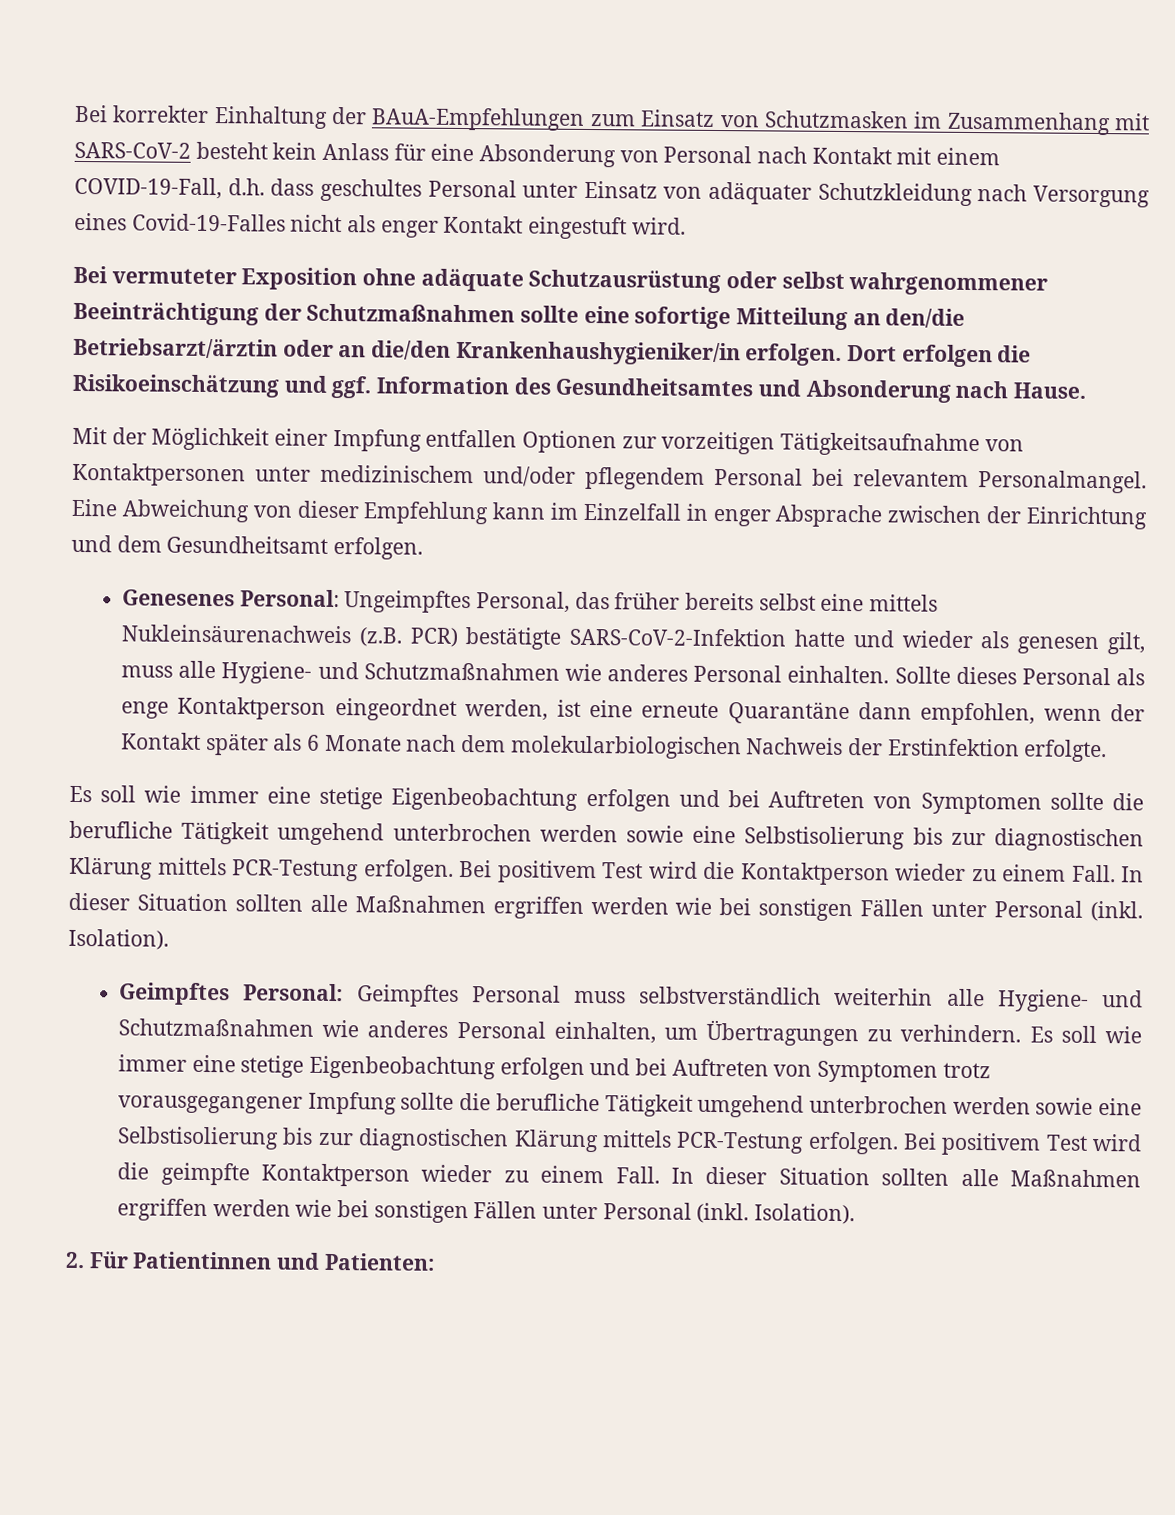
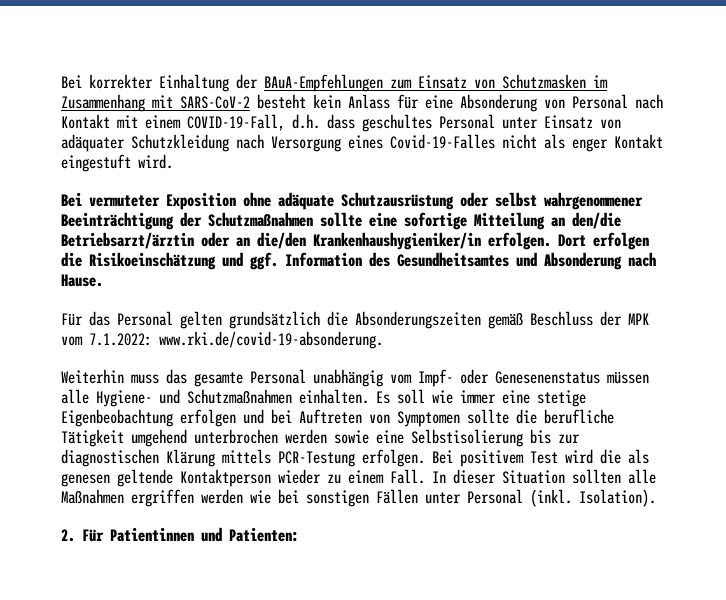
[72,426,1024,457] [72,462,1147,494] [71,498,1147,530] [71,534,424,560] [122,589,939,614] [121,624,1146,655] [121,660,1146,686] [121,696,1146,726] [121,732,1108,763] Mit der Möglichkeit einer Impfung entfallen Optionen zur vorzeitigen Tätigkeitsaufnahme von Kontaktpersonen unter medizinischem und/oder pflegendem Personal bei relevantem Personalmangel. Eine Abweichung von dieser Empfehlung kann im Einzelfall in enger Absprache zwischen der Einrichtung und dem Gesundheitsamt erfolgen. // Genesenes Personal: Ungeimpftes Personal, das früher bereits selbst eine mittels Nukleinsäurenachweis (z.B. PCR) bestätigte SARS-CoV-2-Infektion hatte und wieder als genesen gilt, muss alle Hygiene- und Schutzmaßnahmen wie anderes Personal einhalten. Sollte dieses Personal als enge Kontaktperson eingeordnet werden, ist eine erneute Quarantäne dann empfohlen, wenn der Kontakt später als 6 Monate nach dem molekularbiologischen Nachweis der Erstinfektion erfolgte. // -> [61,311,649,329] [61,331,383,349] [61,369,649,387] [61,389,369,407] Für das Personal gelten grundsätzlich die Absonderungszeiten gemäß Beschluss der MPK vom 7.1.2022: www.rki.de/covid-19-absonderung. // Weiterhin muss das gesamte Personal unabhängig vom Impf- oder Genesenenstatus müssen alle Hygiene- und Schutzmaßnahmen einhalten.
[740,862,1144,886] [68,892,1143,922] [68,928,169,950] [119,982,1143,1012] [118,1018,1142,1047] [118,1054,991,1083] [118,1091,1142,1118] [117,1126,1143,1156] [117,1162,250,1186] Kontaktperson wieder zu einem Fall. In dieser Situation sollten alle Maßnahmen ergriffen werden wie bei sonstigen Fällen unter Personal (inkl. Isolation). // Geimpftes Personal: Geimpftes Personal muss selbstverständlich weiterhin alle Hygiene- und Schutzmaßnahmen wie anderes Personal einhalten, um Übertragungen zu verhindern. Es soll wie immer eine stetige Eigenbeobachtung erfolgen und bei Auftreten von Symptomen trotz vorausgegangener Impfung sollte die berufliche Tätigkeit umgehend unterbrochen werden sowie eine Selbstisolierung bis zur diagnostischen Klärung mittels PCR-Testung erfolgen. Bei positivem Test wird die geimpfte -> [628,449,649,464] [61,469,173,487] als genesen geltende

